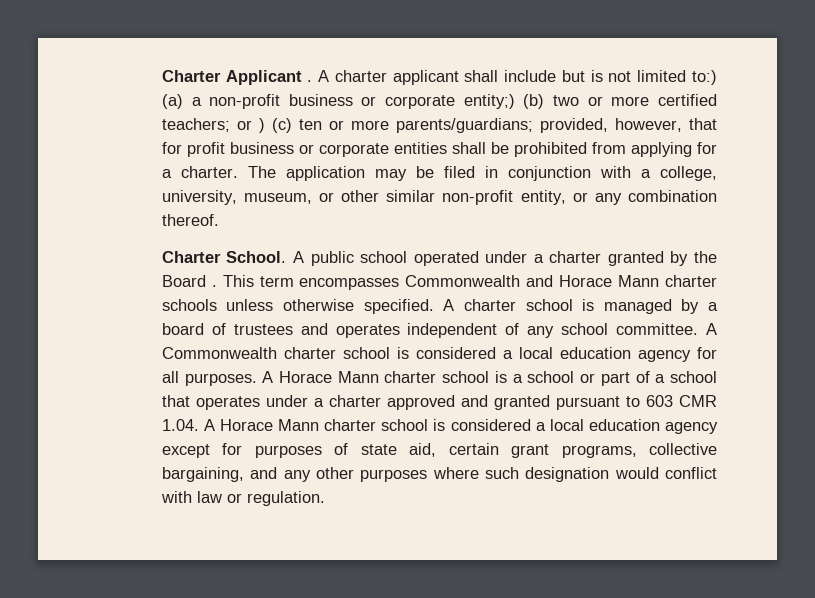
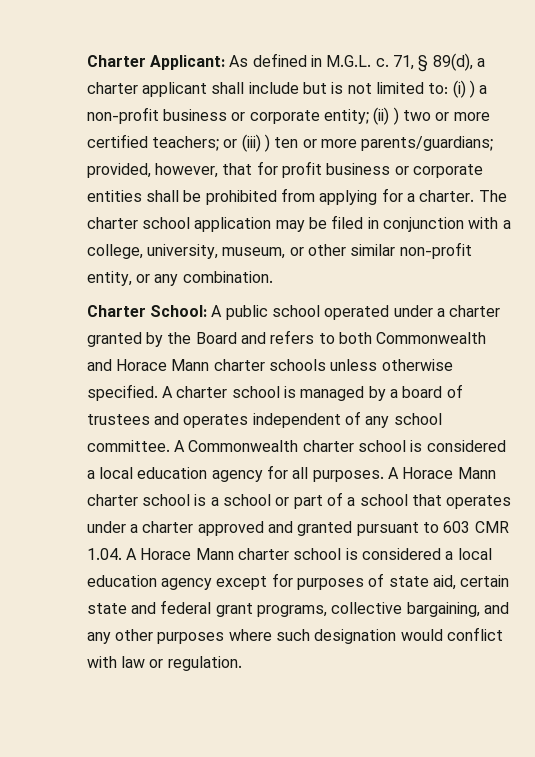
[161,70,330,85] Charter Applicant . A -> [86,53,485,72] Charter Applicant: As defined in M.G.L. c. 71, § 89(d), a
[692,70,718,85] [161,94,183,109] to:) (a) -> [428,80,475,98] to: (i) )
[463,94,545,109] entity;) (b) -> [323,107,399,125] entity; (ii) )
[258,118,292,133] ) (c) -> [241,134,270,152] (iii) )
(276, 172) none -> [86,217,190,229] charter school
[628,190,717,202] [161,214,219,226] [161,251,287,263] combination thereof. // Charter School. -> [182,271,273,283] [86,305,207,317] combination. // Charter School:
[211,275,400,290] . This term encompasses -> [240,330,372,344] and refers to both
(499, 449) none -> [86,600,212,614] state and federal

